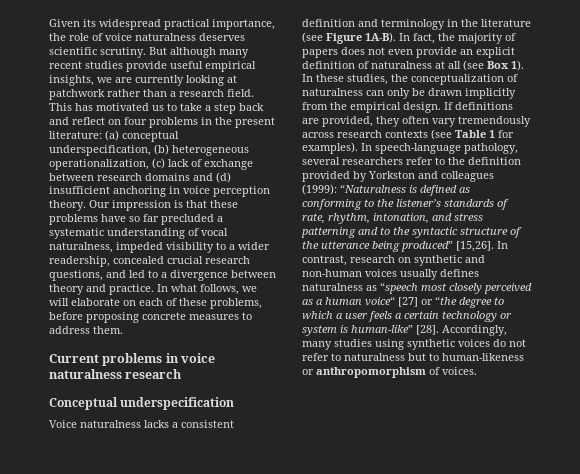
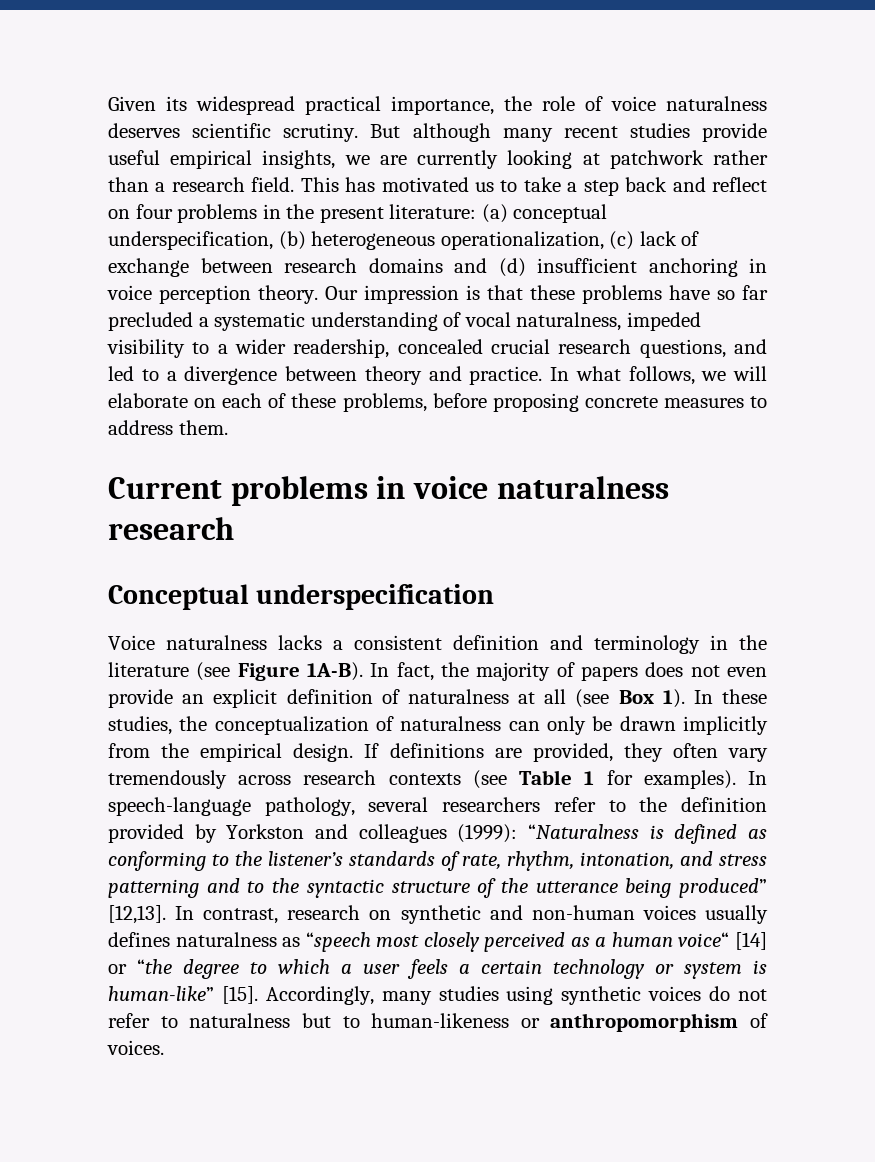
[456,241,494,252] [15,26]. -> [108,905,166,924] [12,13].
[398,297,418,307] [27] -> [735,932,767,950] [14]
[416,325,439,335] [28]. -> [221,986,258,1004] [15].

